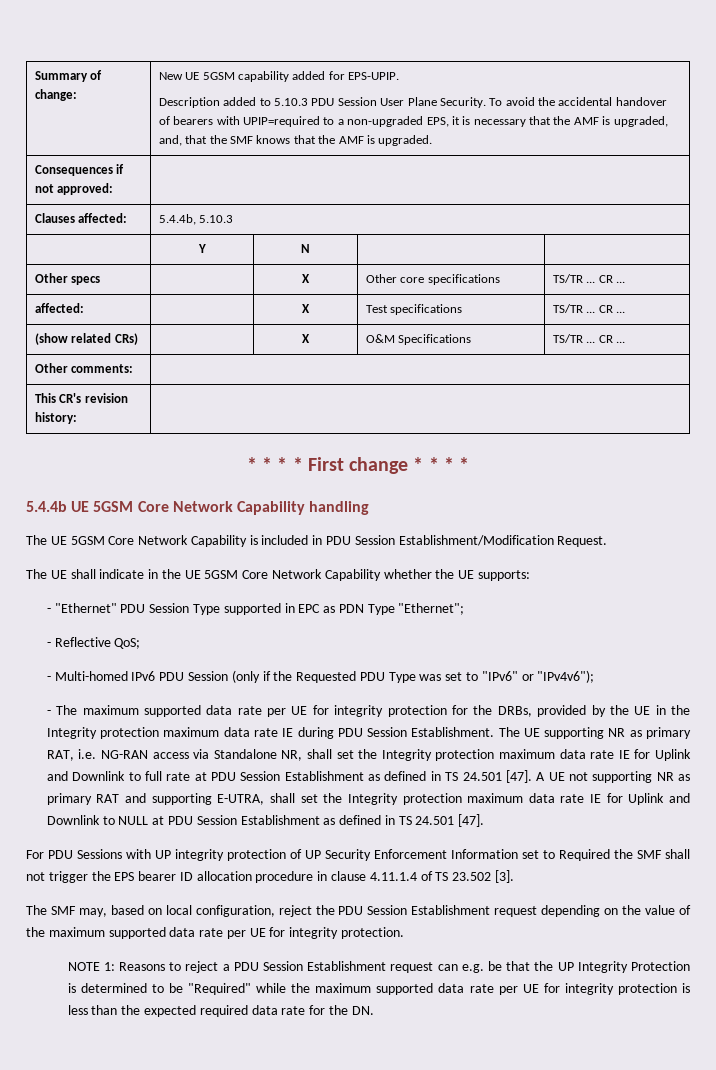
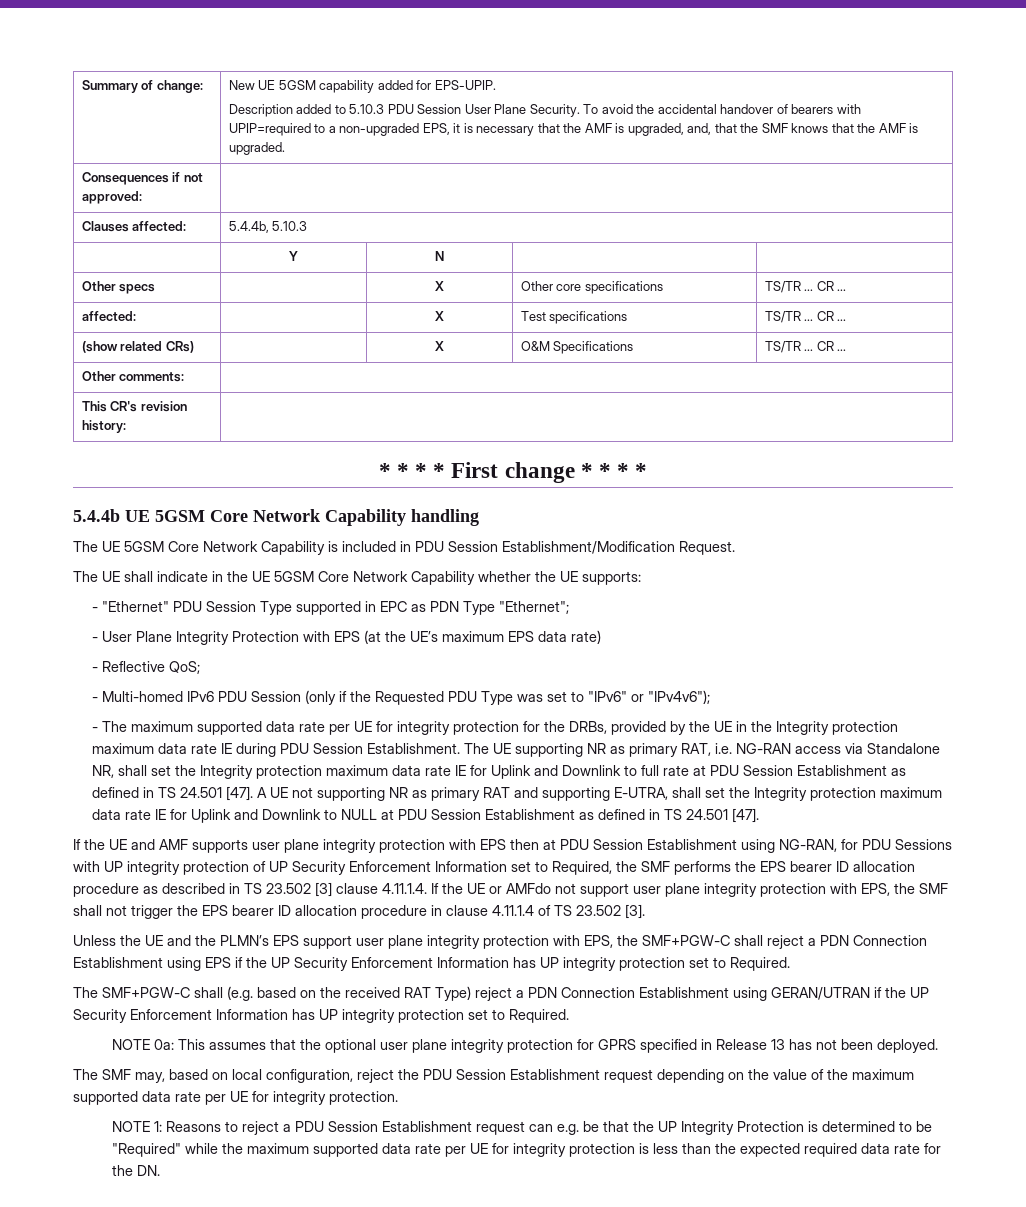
(465, 609) none -> [92,630,602,645] // - User Plane Integrity Protection with EPS (at the UE’s maximum EPS data rate)
[26,850,44,859] For -> [73,839,858,853] If the UE and AMF supports user plane integrity protection with EPS then at PDU Session Establishment using NG-RAN, for
[559,849,610,861] Required -> [552,861,915,875] [73,882,890,897] Required, the SMF performs the EPS bearer ID allocation procedure as described in TS 23.502 [3] clause 4.11.1.4. If the UE or AMFdo not support user plane integrity protection with EPS,
(514, 876) none -> [73,935,927,949] [73,957,790,971] [73,986,929,1001] [73,1009,569,1023] [111,1039,938,1053] // Unless the UE and the PLMN’s EPS support user plane integrity protection with EPS, the SMF+PGW-C shall reject a PDN Connection Establishment using EPS if the UP Security Enforcement Information has UP integrity protection set to Required. // The SMF+PGW-C shall (e.g. based on the received RAT Type) reject a PDN Connection Establishment using GERAN/UTRAN if the UP Security Enforcement Information has UP integrity protection set to Required. // NOTE 0a: This assumes that the optional user plane integrity protection for GPRS specified in Release 13 has not been deployed.

